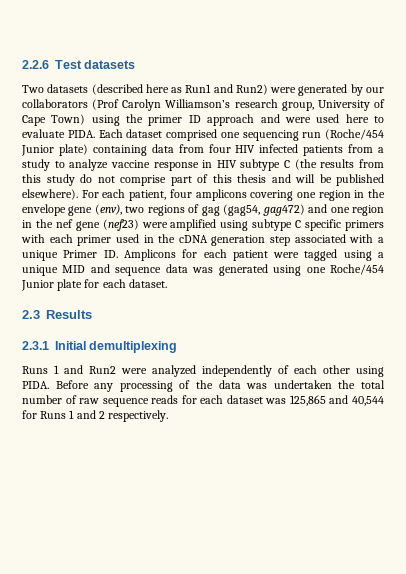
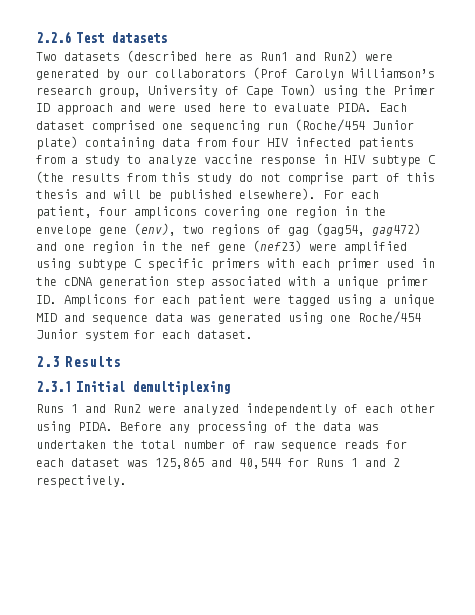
[148,115,183,126] primer -> [393,85,435,95] Primer
[63,250,98,258] Primer -> [386,276,428,289] primer
[57,279,83,291] plate -> [85,330,128,341] system

